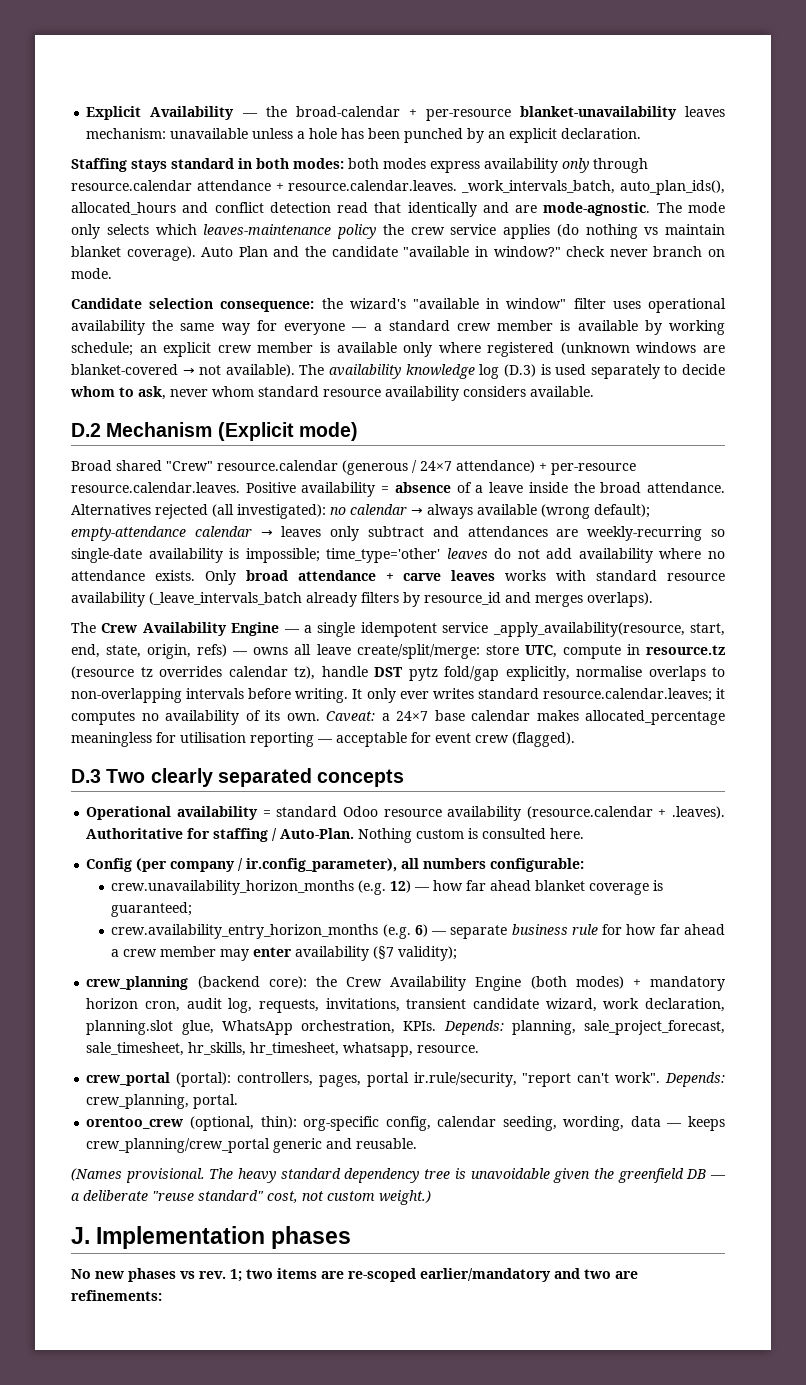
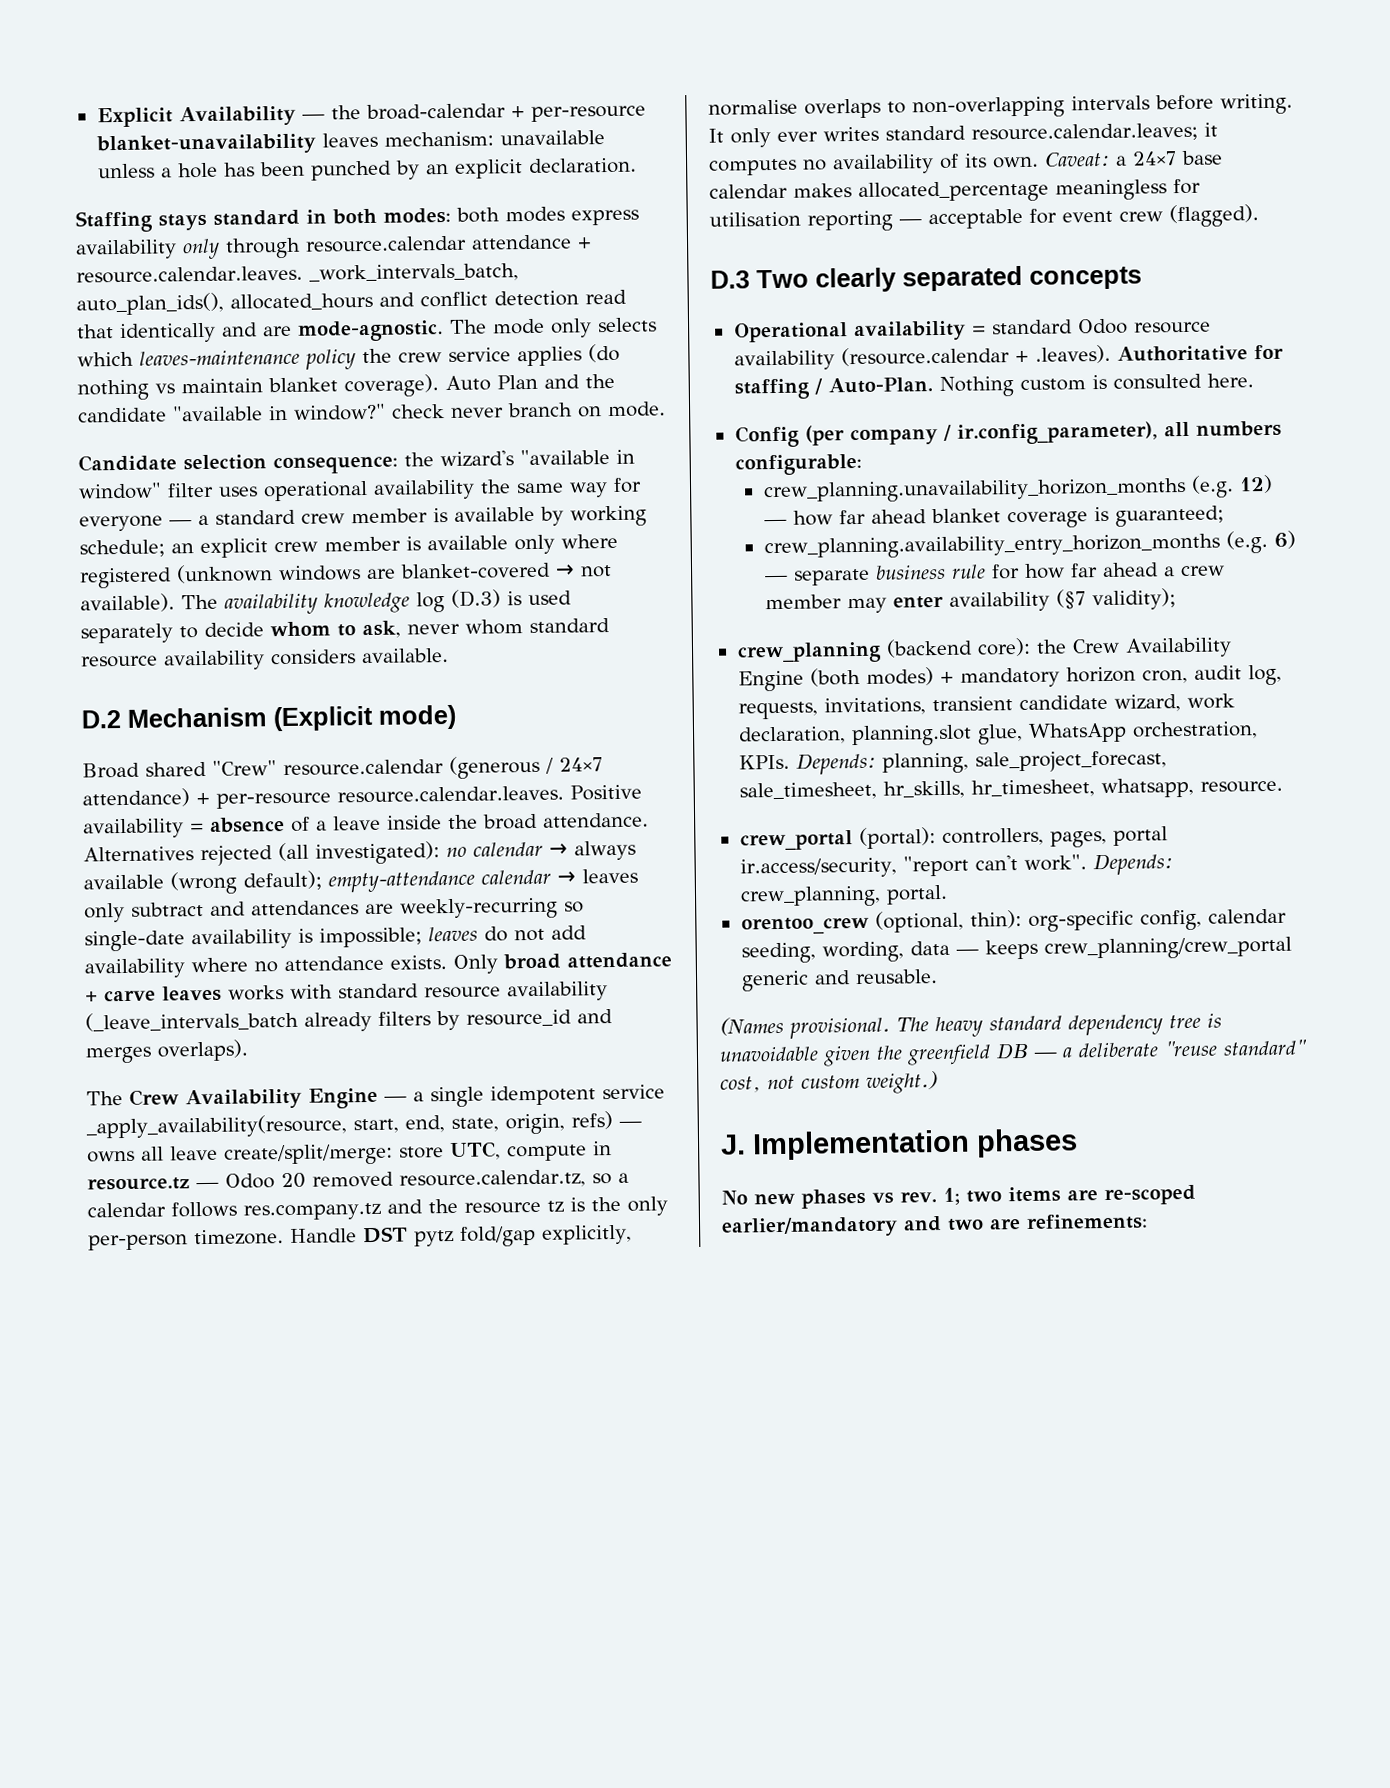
[326,548,441,563] time_type='other' -> (422, 937) none
[71,666,368,680] (resource tz overrides calendar tz), handle -> [196,1169,629,1189] [87,1196,668,1221] [88,1228,357,1251] — Odoo 20 removed resource.calendar.tz, so a calendar follows res.company.tz and the resource tz is the only per-person timezone. Handle
[111,880,355,895] crew.unavailability_horizon_months -> [762,477,1186,504] crew_planning.unavailability_horizon_months
[111,924,379,939] crew.availability_entry_horizon_months -> [763,533,1220,560] crew_planning.availability_entry_horizon_months
[413,1072,517,1087] ir.rule/security, -> [739,857,897,879] ir.access/security,

